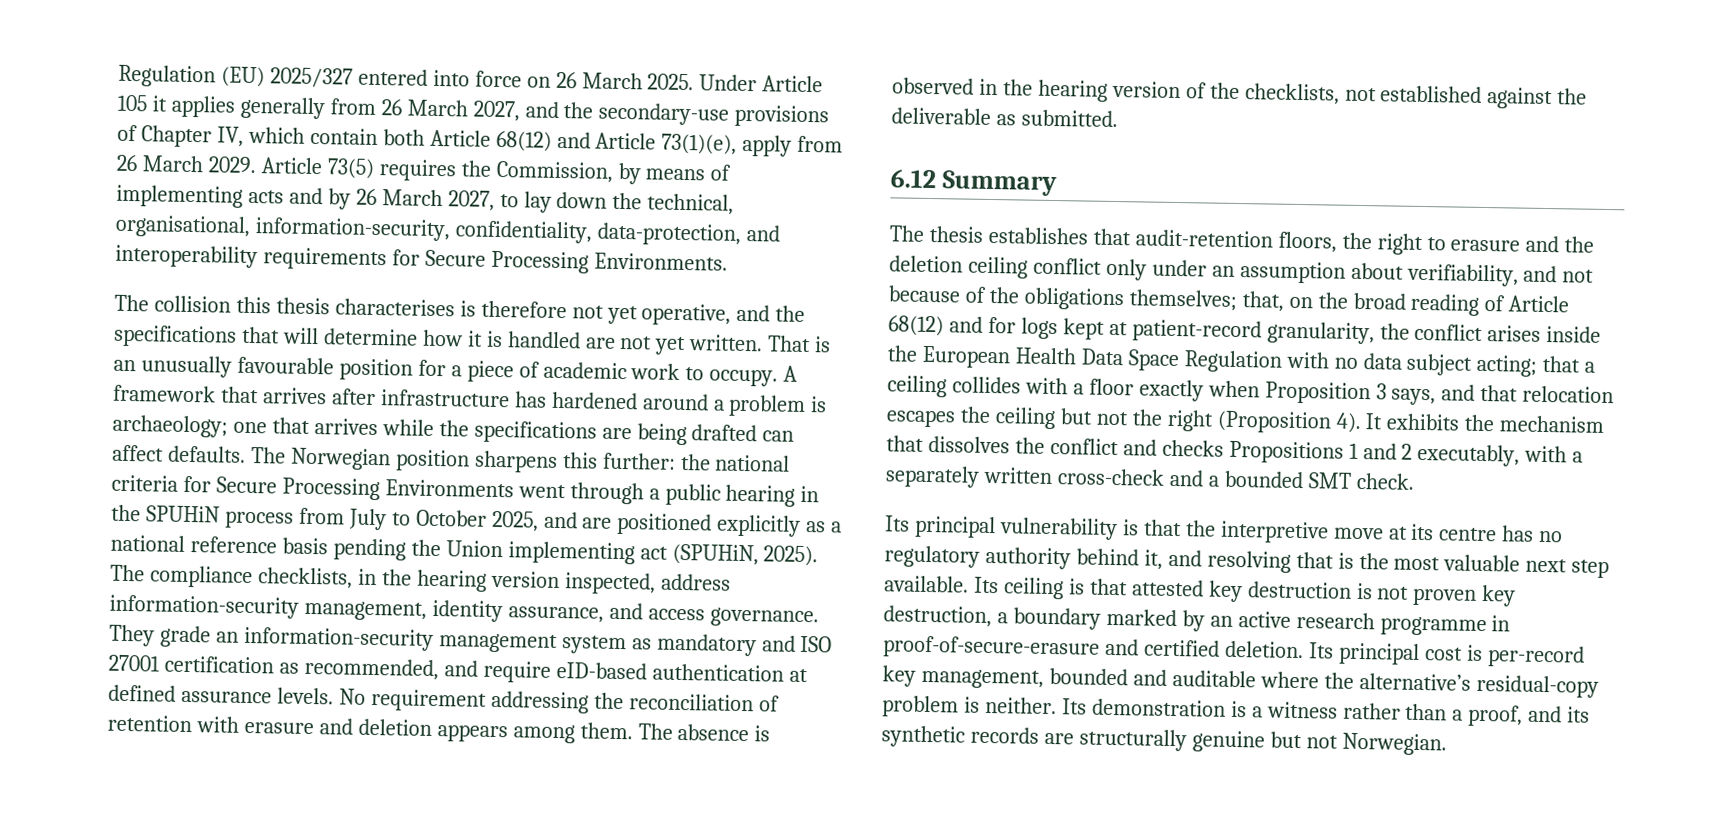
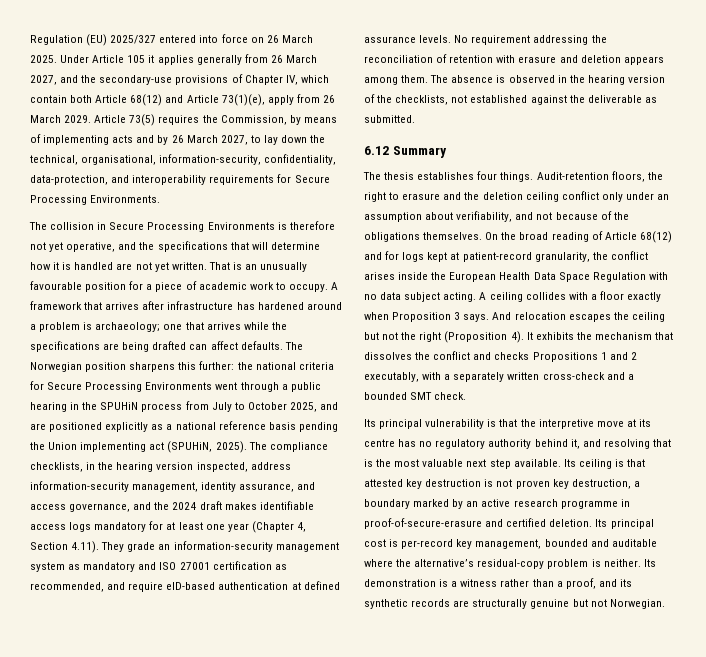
[235,296,455,317] this thesis characterises -> [97,222,275,232] in Secure Processing Environments
[709,607,819,628] governance. -> [69,501,314,512] [30,521,306,533] [30,541,100,553] governance, and the 2024 draft makes identifiable access logs mandatory for at least one year (Chapter 4, Section 4.11).
[1092,228,1273,248] that audit-retention -> [477,171,609,182] four things. Audit-retention
[1128,289,1313,312] themselves; that, on -> [423,232,499,240] themselves. On
[1476,354,1596,377] acting; that a -> [443,292,487,302] acting. A
[1391,384,1519,406] says, and that -> [463,312,512,322] says. And

